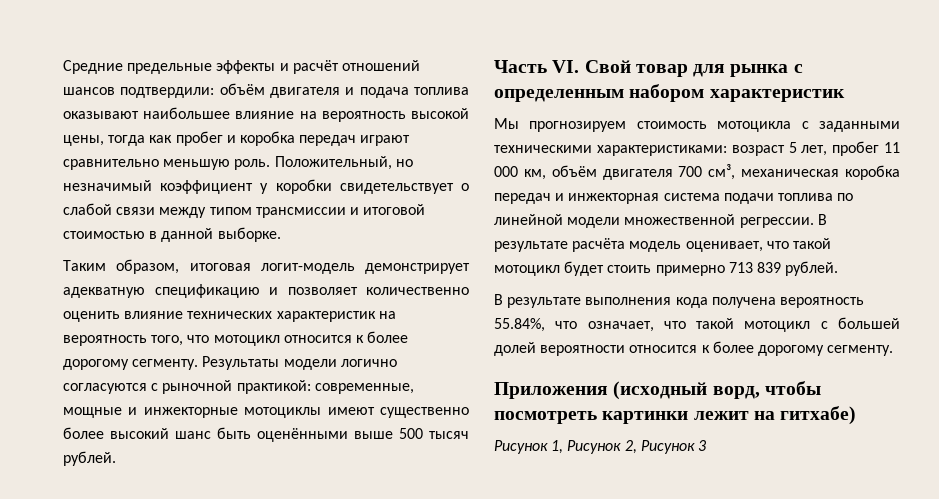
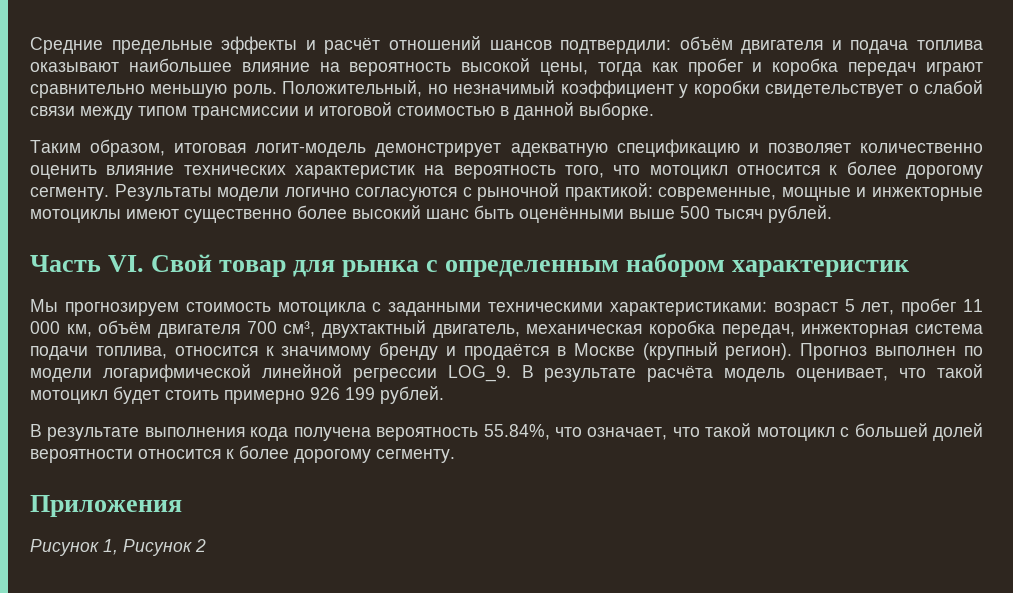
[741,165,900,180] [494,193,854,204] [494,214,814,228] механическая коробка передач и инжекторная система подачи топлива по линейной модели множественной регрессии. -> [322,320,983,338] [30,342,984,360] [30,364,511,382] двухтактный двигатель, механическая коробка передач, инжекторная система подачи топлива, относится к значимому бренду и продаётся в Москве (крупный регион). Прогноз выполнен по модели логарифмической линейной регрессии LOG_9.
[728,262,781,273] 713 839 -> [310,387,375,400] 926 199
[613,381,821,400] [494,406,857,425] (исходный ворд, чтобы посмотреть картинки лежит на гитхабе) -> (182, 506) none
[624,440,706,454] 2, Рисунок 3 -> [195,539,206,552] 2

